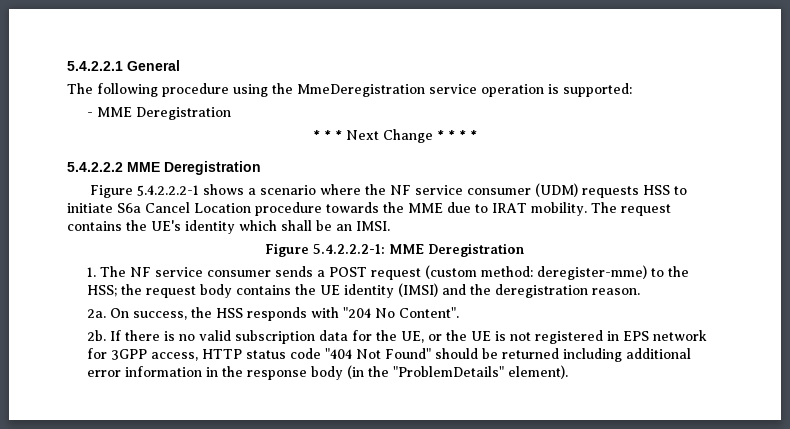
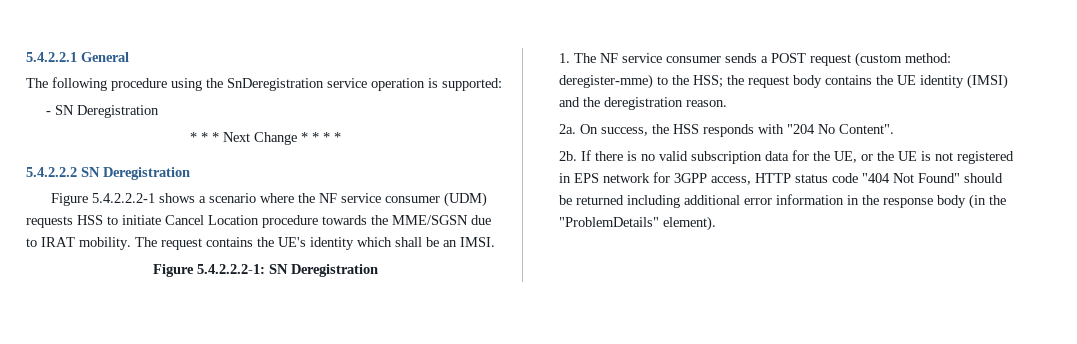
[297,84,425,97] MmeDeregistration -> [227,78,324,91] SnDeregistration
[96,107,132,117] MME -> [55,105,75,115] SN
[127,162,160,172] MME -> [81,167,100,177] SN
[117,203,141,213] S6a -> (161, 220) none
[408,203,443,213] MME -> [392,215,468,225] MME/SGSN
[389,244,424,254] MME -> [268,264,288,274] SN

